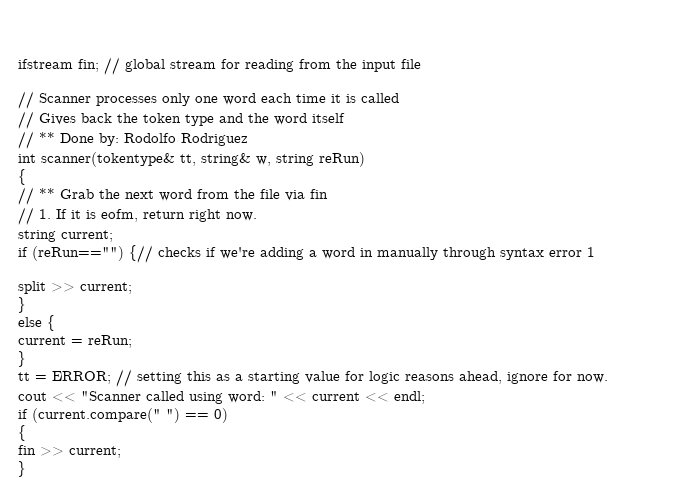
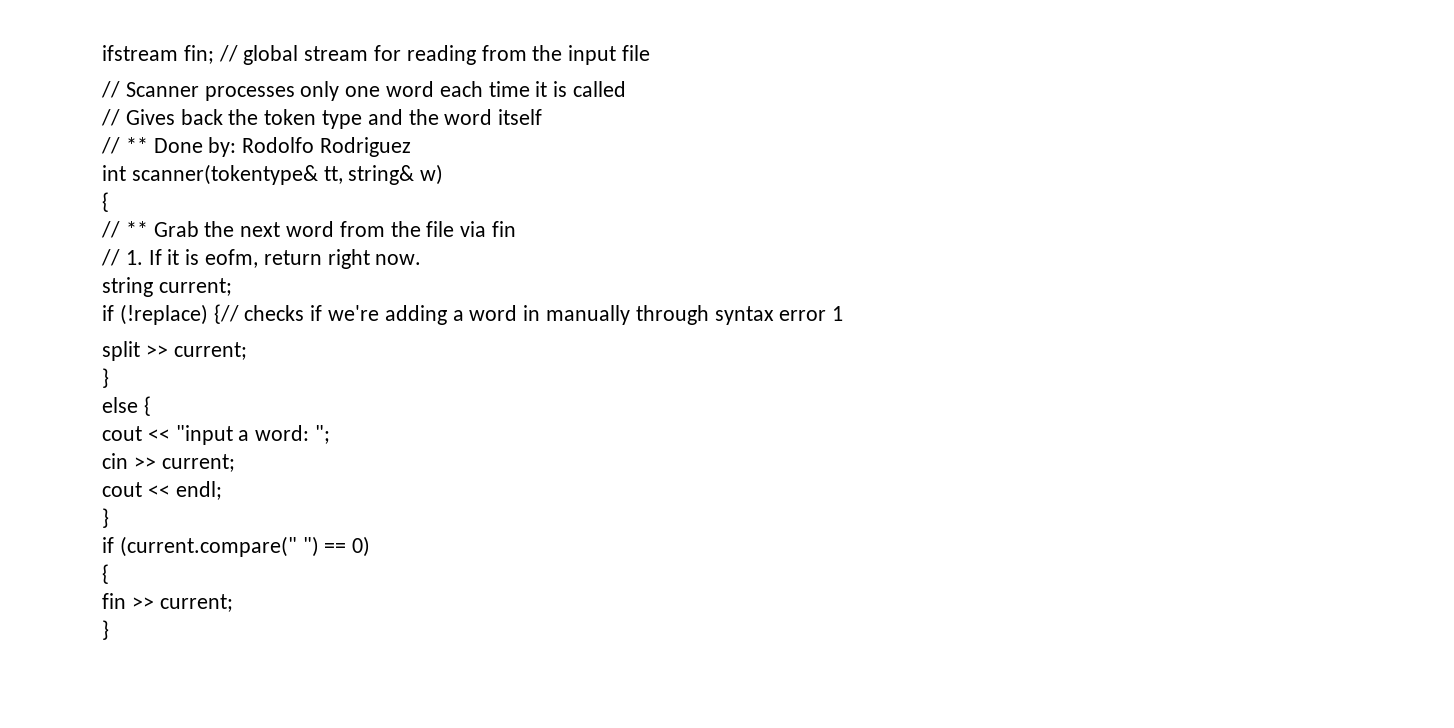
[256,152,365,167] w, string reRun) -> [420,164,444,185] w)
[32,246,124,261] (reRun=="") -> [119,304,208,325] (!replace)
[18,335,132,348] [18,351,26,367] [18,369,608,387] [18,391,360,404] current = reRun; // } // tt = ERROR; // setting this as a starting value for logic reasons ahead, ignore for now. // cout << "Scanner called using word: " << current -> [102,425,331,445] [102,453,235,472] [102,482,142,497] cout << "input a word: "; // cin >> current; // cout
(425, 397) none -> [102,508,109,528] // }

